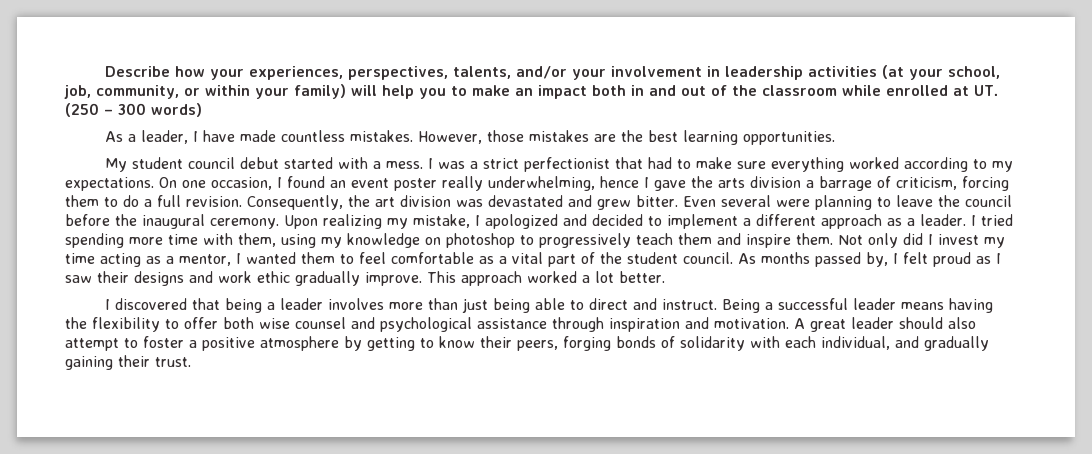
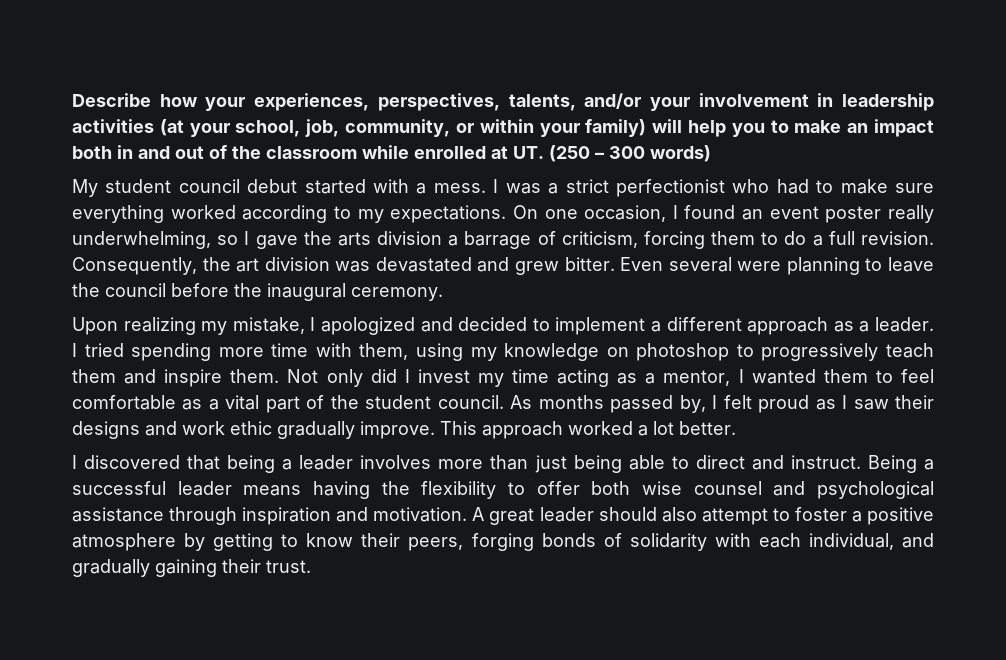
[104,130,835,145] // As a leader, I have made countless mistakes. However, those mistakes are the best learning opportunities. -> (711, 153) none
[614,157,643,169] that -> [732,179,770,193] who
[600,176,639,188] hence -> [217,235,239,245] so
(279, 223) none -> (443, 294) //

